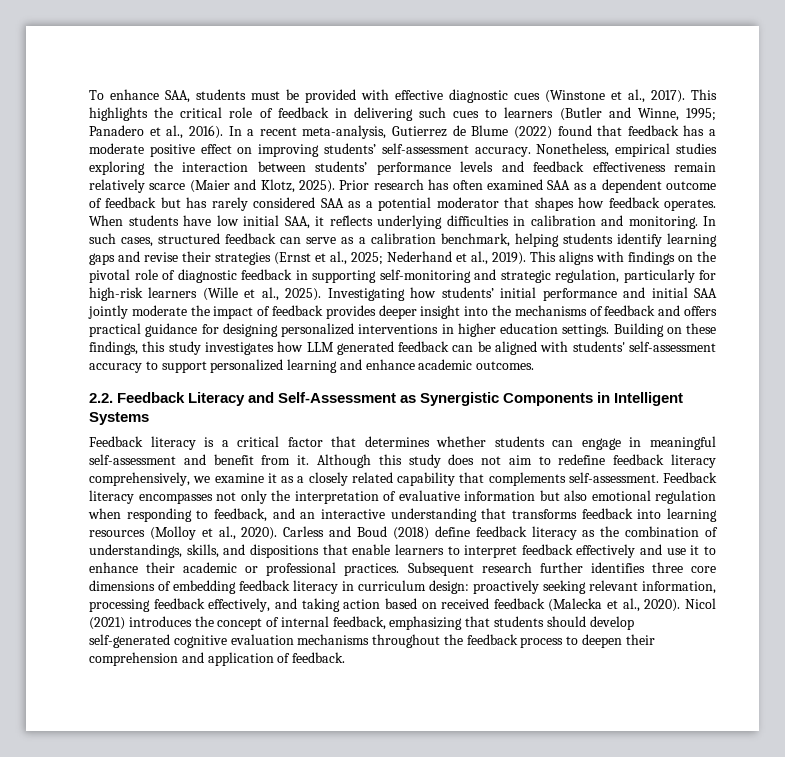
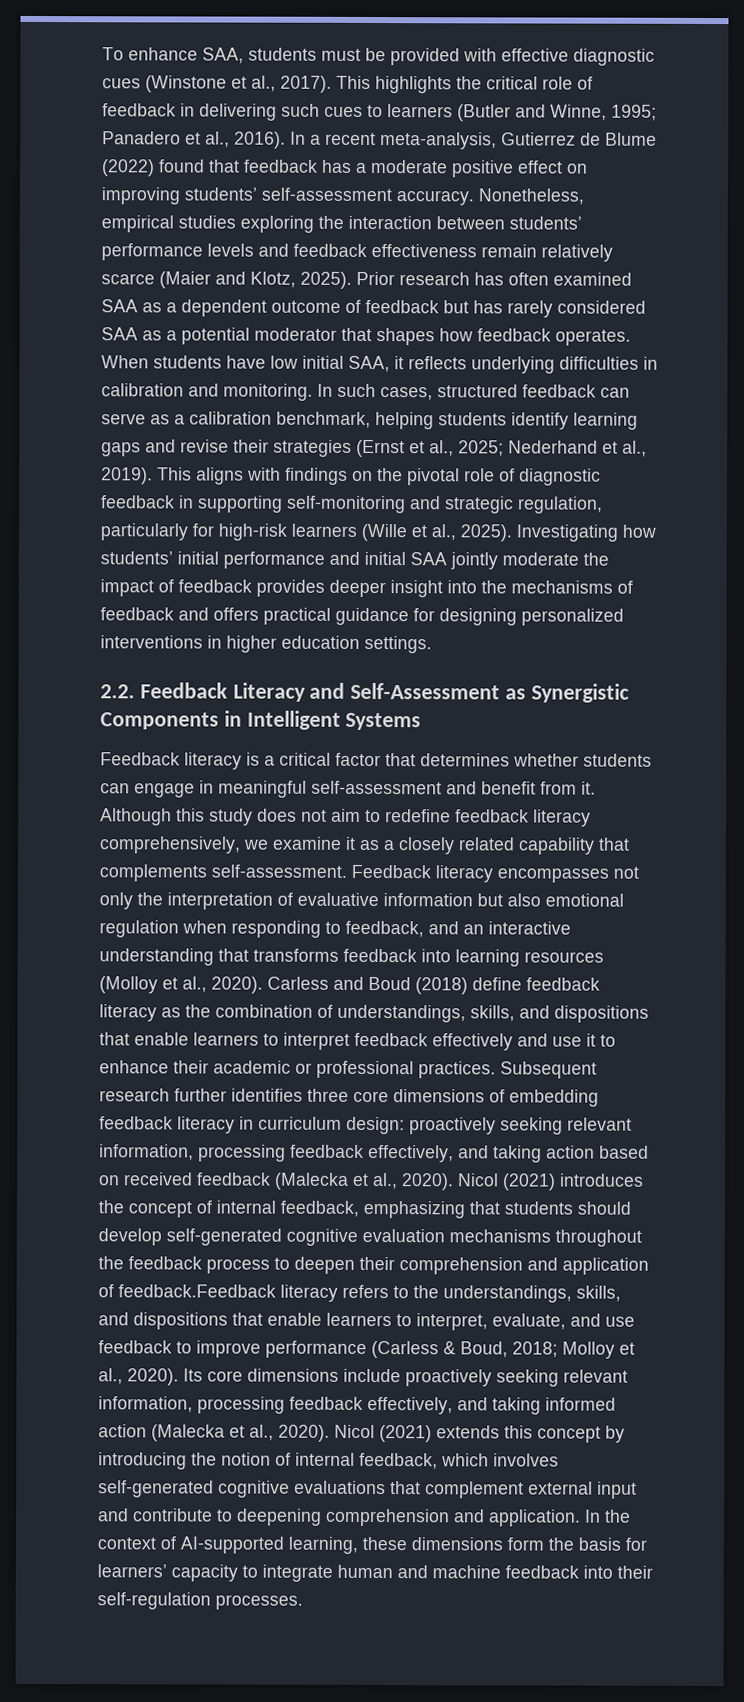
[613,323,716,337] [89,341,717,355] [89,359,535,373] Building on these findings, this study investigates how LLM generated feedback can be aligned with students' self-assessment accuracy to support personalized learning and enhance academic outcomes. -> (432, 644) none
[292,652,346,663] feedback. -> [118,1284,621,1303] [98,1312,635,1331] [98,1340,635,1359] [98,1368,628,1387] [98,1396,616,1415] [98,1424,625,1443] [98,1452,559,1470] [98,1480,637,1499] [98,1508,631,1527] [97,1536,647,1554] [97,1564,653,1582] [97,1592,303,1610] feedback.Feedback literacy refers to the understandings, skills, and dispositions that enable learners to interpret, evaluate, and use feedback to improve performance (Carless & Boud, 2018; Molloy et al., 2020). Its core dimensions include proactively seeking relevant information, processing feedback effectively, and taking informed action (Malecka et al., 2020). Nicol (2021) extends this concept by introducing the notion of internal feedback, which involves self-generated cognitive evaluations that complement external input and contribute to deepening comprehension and application. In the context of AI-supported learning, these dimensions form the basis for learners’ capacity to integrate human and machine feedback into their self-regulation processes.

